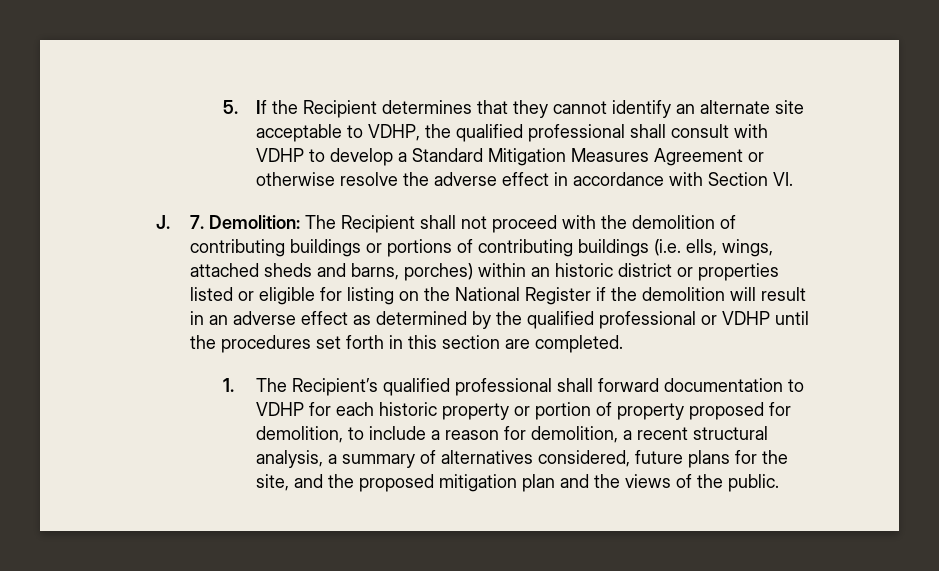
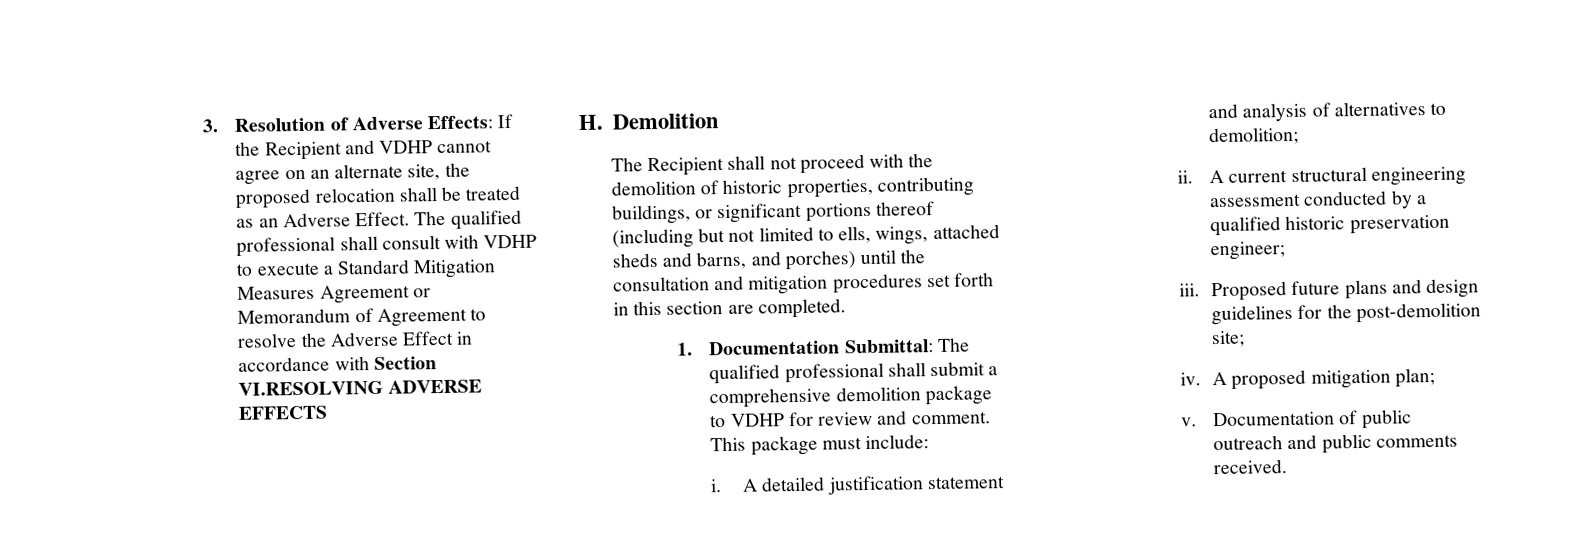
[222,100,805,118] [256,124,452,142] 5. If the Recipient determines that they cannot identify an alternate site acceptable to VDHP, the -> [202,113,514,133] [235,139,493,161] [235,162,470,185] [235,185,521,209] [236,210,447,228] 3. Resolution of Adverse Effects: If the Recipient and VDHP cannot agree on an alternate site, the proposed relocation shall be treated as an Adverse Effect. The
[330,148,394,166] develop -> [256,262,320,276] execute
[256,172,794,186] [156,215,300,229] otherwise resolve the adverse effect in accordance with Section VI. // J. 7. Demolition: -> [237,307,487,327] [237,330,474,348] [238,356,437,372] [238,379,482,396] [238,405,329,420] [578,113,719,131] Memorandum of Agreement to resolve the Adverse Effect in accordance with Section VI.RESOLVING ADVERSE EFFECTS // H. Demolition //
[189,239,681,257] contributing buildings or portions of contributing buildings (i.e. -> [722,176,974,199] [611,201,935,225] [611,226,834,249] historic properties, contributing buildings, or significant portions thereof (including but not limited to
[403,263,779,281] [189,287,806,305] [189,311,809,329] [189,335,216,349] porches) within an historic district or properties listed or eligible for listing on the National Register if the demolition will result in an adverse effect as determined by the qualified professional or VDHP until the -> [750,249,926,271] [612,275,829,295] and porches) until the consultation and mitigation
[256,378,805,396] [256,402,792,420] [256,426,769,443] [256,450,789,468] [256,474,780,492] The Recipient’s qualified professional shall forward documentation to VDHP for each historic property or portion of property proposed for demolition, to include a reason for demolition, a recent structural analysis, a summary of alternatives considered, future plans for the site, and the proposed mitigation plan and the views of the public. -> [709,337,970,356] [709,361,999,385] [709,385,992,409] [710,410,991,428] [710,434,930,456] [710,475,1005,495] [1208,101,1447,122] [1209,126,1300,146] [1177,166,1466,186] [1209,190,1427,209] [1210,214,1450,237] [1210,241,1286,261] [1179,278,1480,302] [1211,302,1481,326] [1211,330,1246,348] [1180,367,1435,390] [1181,409,1412,430] [1213,433,1458,454] [1213,459,1288,475] Documentation Submittal: The qualified professional shall submit a comprehensive demolition package to VDHP for review and comment. This package must include: // i. A detailed justification statement and analysis of alternatives to demolition; // ii. A current structural engineering assessment conducted by a qualified historic preservation engineer; // iii. Proposed future plans and design guidelines for the post-demolition site; // iv. A proposed mitigation plan; // v. Documentation of public outreach and public comments received.

